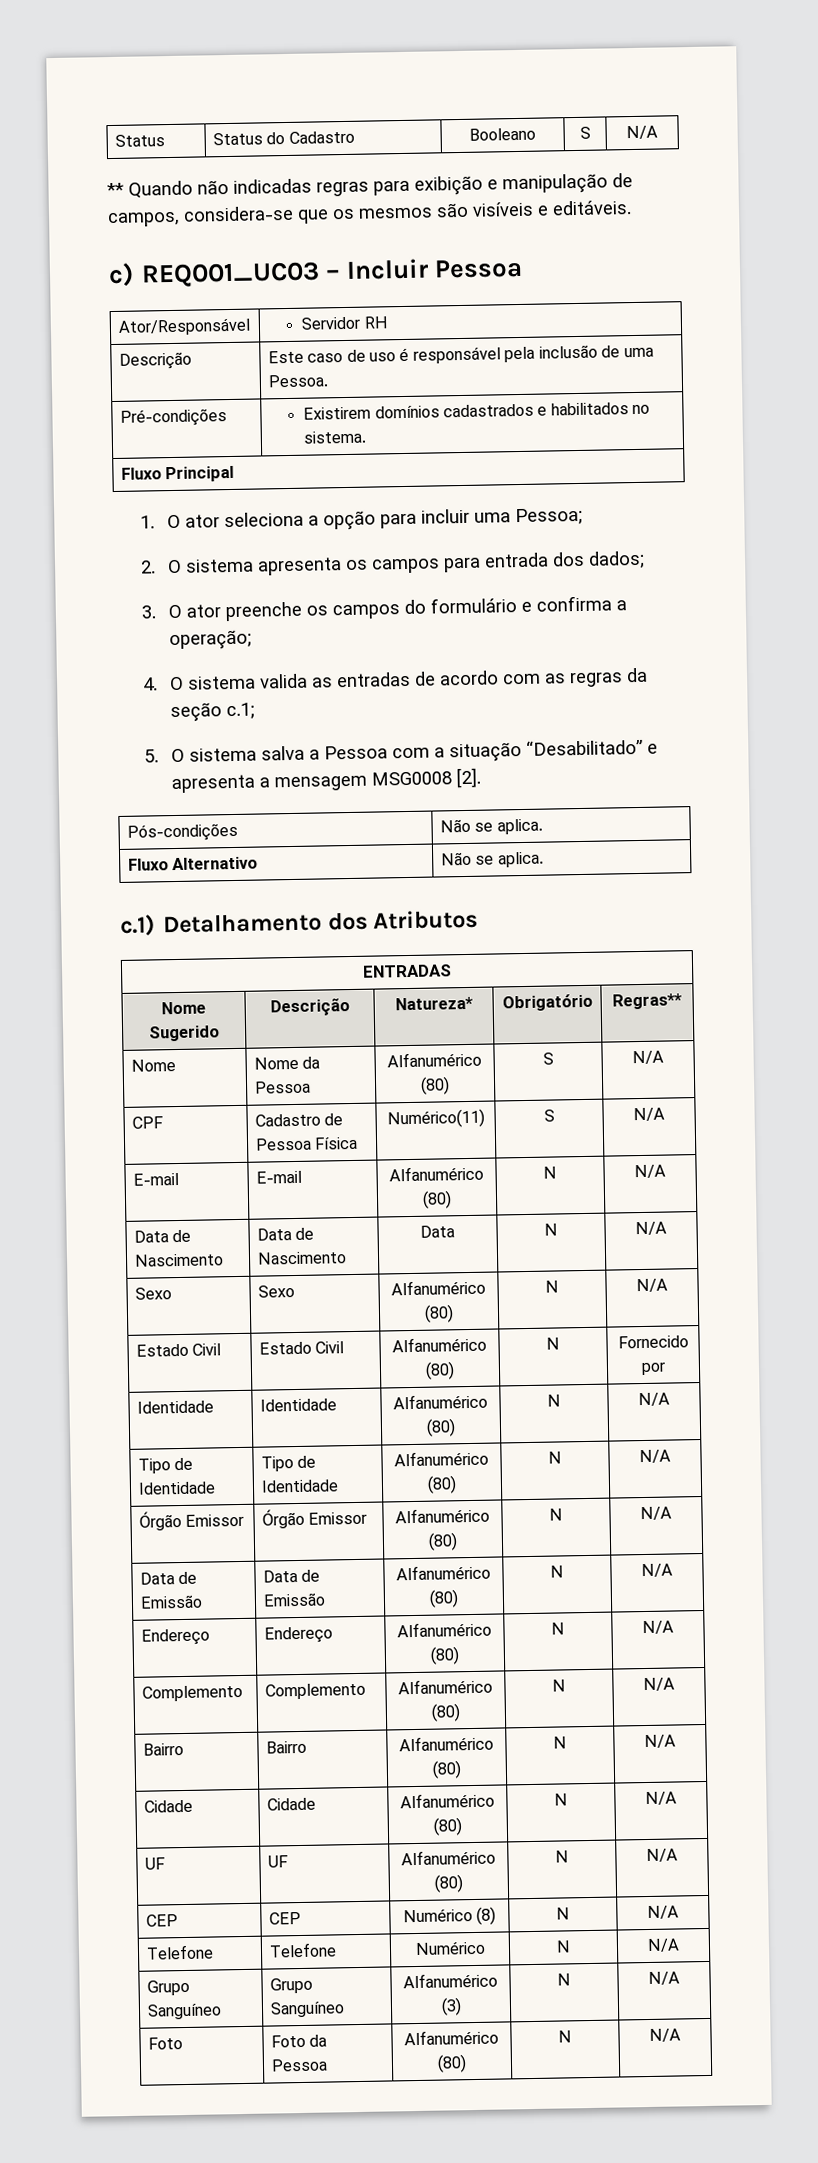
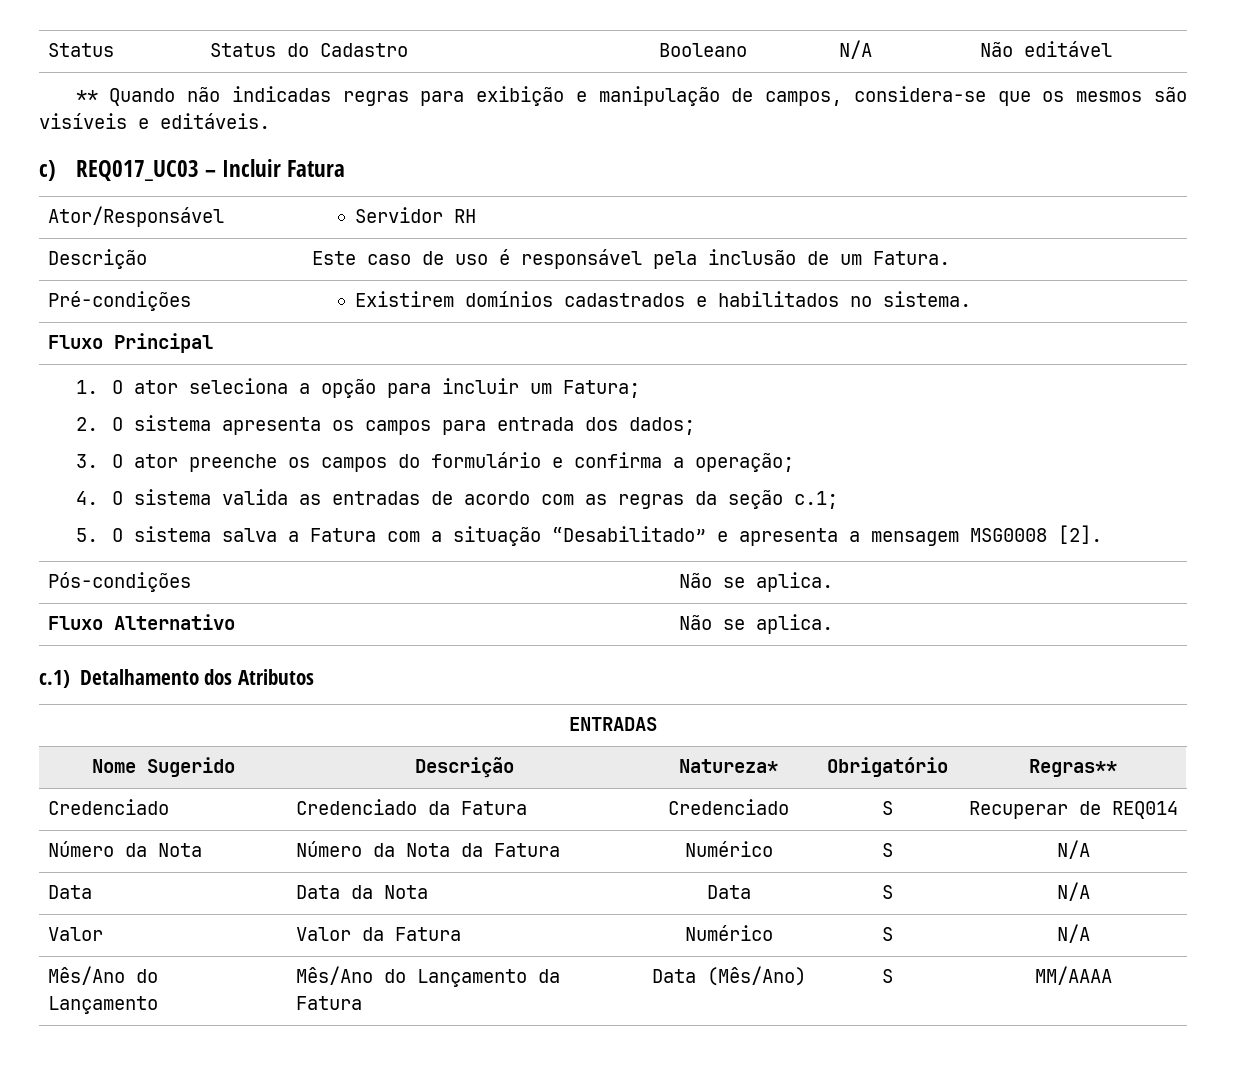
[579,126,591,139] [626,125,658,140] S | N/A -> [839,40,872,59] [980,41,1112,57] N/A | Não editável
[141,261,321,288] REQ001_UC03 -> [75,160,199,181] REQ017_UC03
[434,258,524,279] Pessoa -> [287,160,346,177] Fatura
[623,347,654,358] [267,374,328,388] uma Pessoa. -> [840,251,951,265] um Fatura.
[474,507,584,526] uma Pessoa; -> [530,380,641,398] um Fatura;
[324,745,389,760] Pessoa -> [310,528,377,542] Fatura
[130,1059,176,1072] [253,1056,321,1070] [253,1080,311,1094] [387,1051,482,1068] [420,1076,450,1095] [542,1052,554,1065] [632,1050,664,1065] [131,1116,163,1129] [254,1113,344,1127] [254,1136,359,1151] [386,1108,485,1129] [543,1109,555,1122] [633,1107,665,1122] [132,1172,179,1186] [255,1170,302,1184] [389,1165,484,1182] [422,1190,452,1209] [543,1166,557,1179] [634,1164,666,1179] [133,1229,192,1243] [133,1253,224,1267] [256,1227,315,1241] [256,1251,347,1265] [420,1225,455,1238] [544,1223,558,1236] [635,1221,667,1236] [134,1287,172,1300] [257,1285,295,1298] [391,1279,486,1296] [424,1304,454,1323] [545,1280,559,1293] [636,1278,668,1293] [135,1343,222,1357] [258,1341,345,1355] [392,1336,487,1353] [425,1361,455,1380] [546,1337,560,1350] [617,1335,689,1349] [641,1362,666,1376] [136,1400,214,1414] [259,1398,337,1412] [393,1393,488,1410] [426,1418,456,1437] [547,1394,561,1407] [638,1392,670,1407] [137,1457,194,1474] [137,1481,216,1495] [260,1455,317,1472] [260,1479,339,1493] [394,1450,489,1467] [427,1475,457,1494] [548,1451,562,1464] [639,1449,671,1464] [138,1510,245,1531] [261,1508,368,1529] [395,1507,490,1524] [428,1532,458,1551] [549,1508,563,1521] [640,1506,672,1521] [139,1571,198,1585] [139,1594,203,1609] [262,1569,321,1583] [262,1592,326,1607] [396,1564,491,1581] [429,1589,459,1608] [550,1565,564,1578] [641,1563,673,1578] [140,1628,210,1646] [263,1626,333,1644] [397,1621,492,1638] [430,1646,460,1665] [551,1622,565,1635] [642,1620,674,1635] [141,1684,243,1702] [264,1682,366,1700] [398,1678,493,1695] [431,1703,461,1722] [552,1679,566,1692] [643,1677,675,1692] [142,1742,184,1756] [265,1740,307,1754] [399,1735,494,1752] [432,1760,462,1779] [553,1736,567,1749] [644,1734,676,1749] [143,1799,193,1813] [266,1797,316,1811] [400,1792,495,1809] [433,1817,463,1836] [554,1793,568,1806] [645,1791,677,1806] [144,1857,165,1870] [267,1855,288,1868] [401,1849,496,1866] [434,1874,464,1893] [555,1850,569,1863] [646,1848,678,1863] [145,1914,178,1927] [268,1912,301,1925] [402,1906,497,1925] [556,1907,570,1920] [647,1905,679,1920] [145,1944,214,1960] [268,1942,337,1958] [414,1940,486,1956] [556,1940,571,1953] [647,1938,680,1952] [146,1979,190,1996] [146,2003,222,2020] [269,1977,313,1994] [269,2001,345,2018] [403,1972,498,1989] [440,1997,462,2016] [557,1973,571,1986] [648,1971,680,1985] [147,2037,183,2050] [270,2034,328,2048] [270,2058,328,2072] [404,2029,499,2046] [437,2054,467,2073] [558,2030,572,2043] [649,2028,681,2042] Nome | Nome da Pessoa | Alfanumérico (80) | S | N/A // CPF | Cadastro de Pessoa Física | Numérico(11) | S | N/A // E-mail | E-mail | Alfanumérico (80) | N | N/A // Data de Nascimento | Data de Nascimento | Data | N | N/A // Sexo | Sexo | Alfanumérico (80) | N | N/A // Estado Civil | Estado Civil | Alfanumérico (80) | N | Fornecido por // Identidade | Identidade | Alfanumérico (80) | N | N/A // Tipo de Identidade | Tipo de Identidade | Alfanumérico (80) | N | N/A // Órgão Emissor | Órgão Emissor | Alfanumérico (80) | N | N/A // Data de Emissão | Data de Emissão | Alfanumérico (80) | N | N/A // Endereço | Endereço | Alfanumérico (80) | N | N/A // Complemento | Complemento | Alfanumérico (80) | N | N/A // Bairro | Bairro | Alfanumérico (80) | N | N/A // Cidade | Cidade | Alfanumérico (80) | N | N/A // UF | UF | Alfanumérico (80) | N | N/A // CEP | CEP | Numérico (8) | N | N/A // Telefone | Telefone | Numérico | N | N/A // Grupo Sanguíneo | Grupo Sanguíneo | Alfanumérico (3) | N | N/A // Foto | Foto da Pessoa | Alfanumérico (80) | N | N/A -> [48,799,170,815] [296,799,528,815] [668,799,789,815] [882,801,893,815] [968,801,1178,819] [48,841,203,857] [296,841,561,857] [684,841,773,857] [882,843,893,857] [1056,840,1090,859] [48,885,93,899] [296,885,429,899] [706,885,751,899] [882,885,893,899] [1056,882,1090,901] [48,927,104,941] [296,927,462,941] [684,925,773,941] [882,927,893,941] [1056,924,1090,943] [48,966,159,985] [48,996,159,1014] [296,966,561,987] [296,996,363,1010] [651,966,806,986] [882,969,893,983] [1034,966,1112,985] Credenciado | Credenciado da Fatura | Credenciado | S | Recuperar de REQ014 // Número da Nota | Número da Nota da Fatura | Numérico | S | N/A // Data | Data da Nota | Data | S | N/A // Valor | Valor da Fatura | Numérico | S | N/A // Mês/Ano do Lançamento | Mês/Ano do Lançamento da Fatura | Data (Mês/Ano) | S | MM/AAAA

